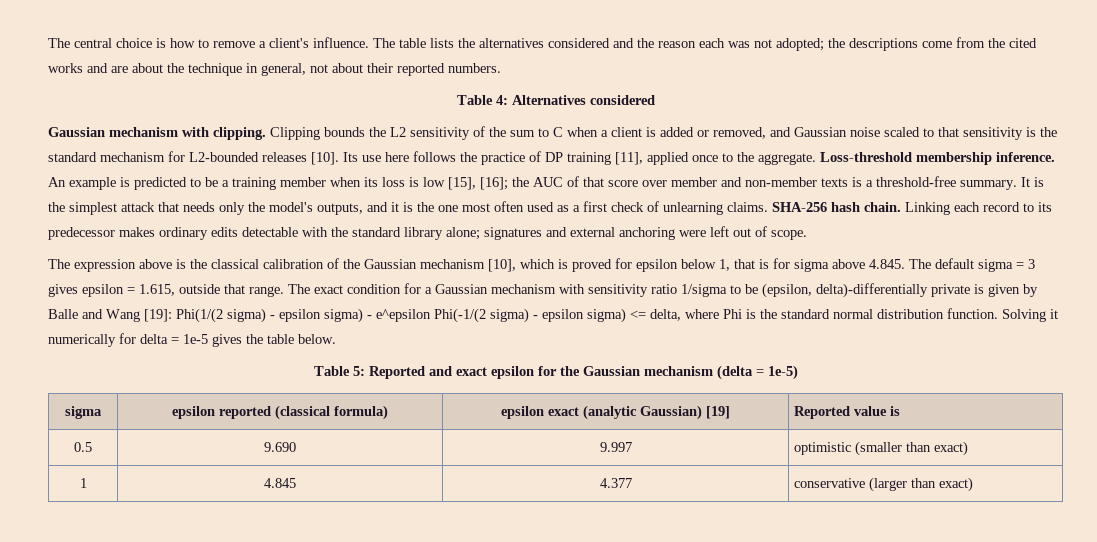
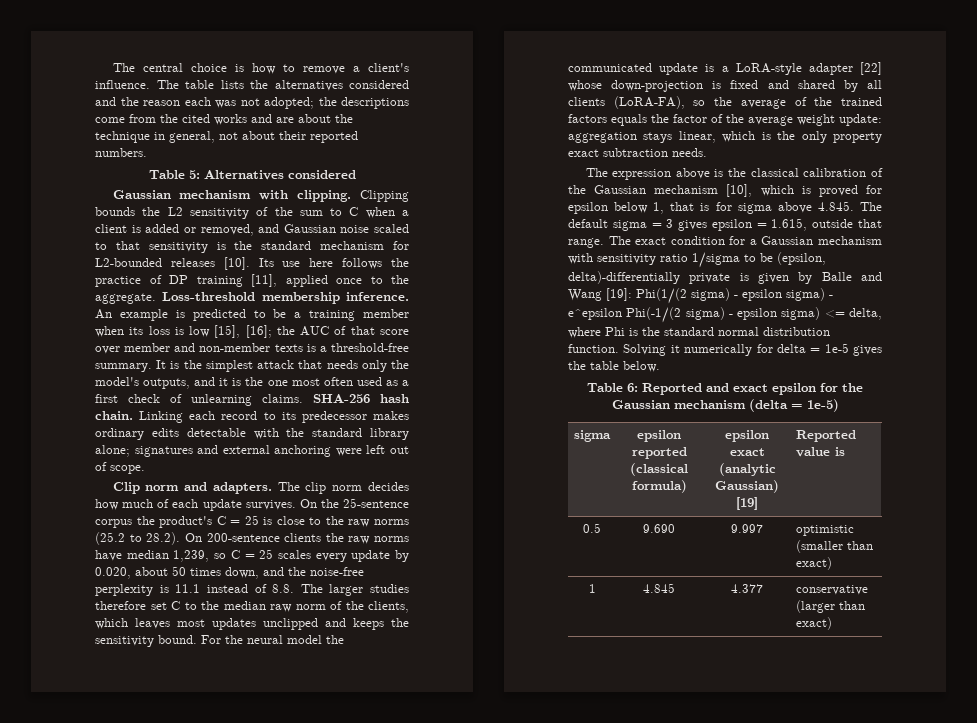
[495,95,508,105] 4: -> [188,170,200,179] 5:
(807, 235) none -> [112,482,409,494] [95,498,409,511] [95,515,409,528] [95,532,409,545] [95,549,409,562] [95,566,364,579] [95,584,409,596] [95,601,409,613] [95,618,409,630] [95,635,344,647] [568,62,882,75] [568,80,882,92] [568,96,882,109] [568,114,882,126] [568,131,882,143] [568,148,707,157] // Clip norm and adapters. The clip norm decides how much of each update survives. On the 25-sentence corpus the product's C = 25 is close to the raw norms (25.2 to 28.2). On 200-sentence clients the raw norms have median 1,239, so C = 25 scales every update by 0.020, about 50 times down, and the noise-free perplexity is 11.1 instead of 8.8. The larger studies therefore set C to the median raw norm of the clients, which leaves most updates unclipped and keeps the sensitivity bound. For the neural model the communicated update is a LoRA-style adapter [22] whose down-projection is fixed and shared by all clients (LoRA-FA), so the average of the trained factors equals the factor of the average weight update: aggregation stays linear, which is the only property exact subtraction needs.
[352,366,365,376] 5: -> [627,383,638,392] 6:

